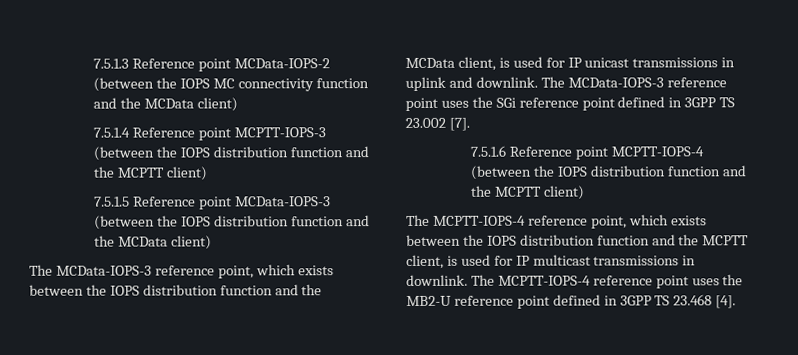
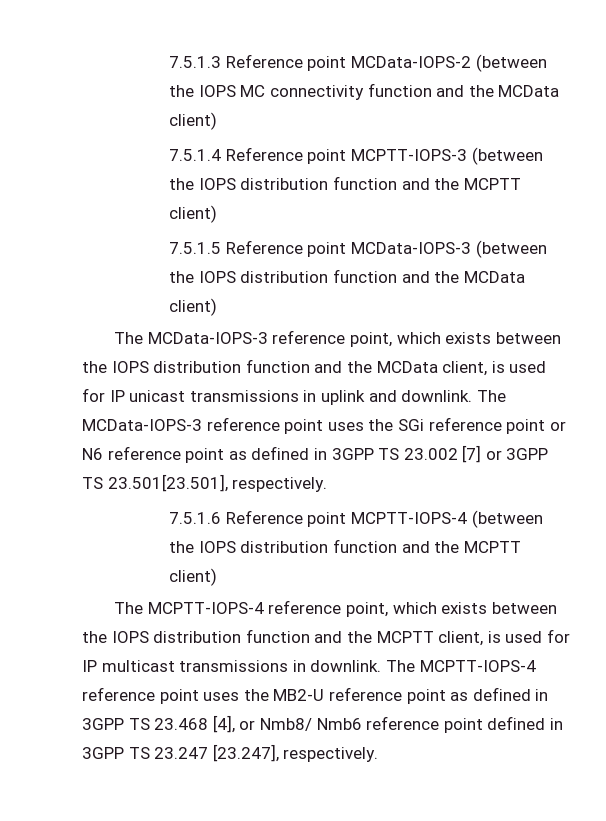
(615, 104) none -> [549,421,566,431] [82,446,247,463] or N6 reference point as
[448,117,470,131] [7]. -> [462,445,549,463] [82,474,328,492] [7] or 3GPP TS 23.501[23.501], respectively.
(550, 302) none -> [450,692,469,701] as
[715,295,737,309] [4]. -> [212,715,563,733] [82,744,379,762] [4], or Nmb8/ Nmb6 reference point defined in 3GPP TS 23.247 [23.247], respectively.

